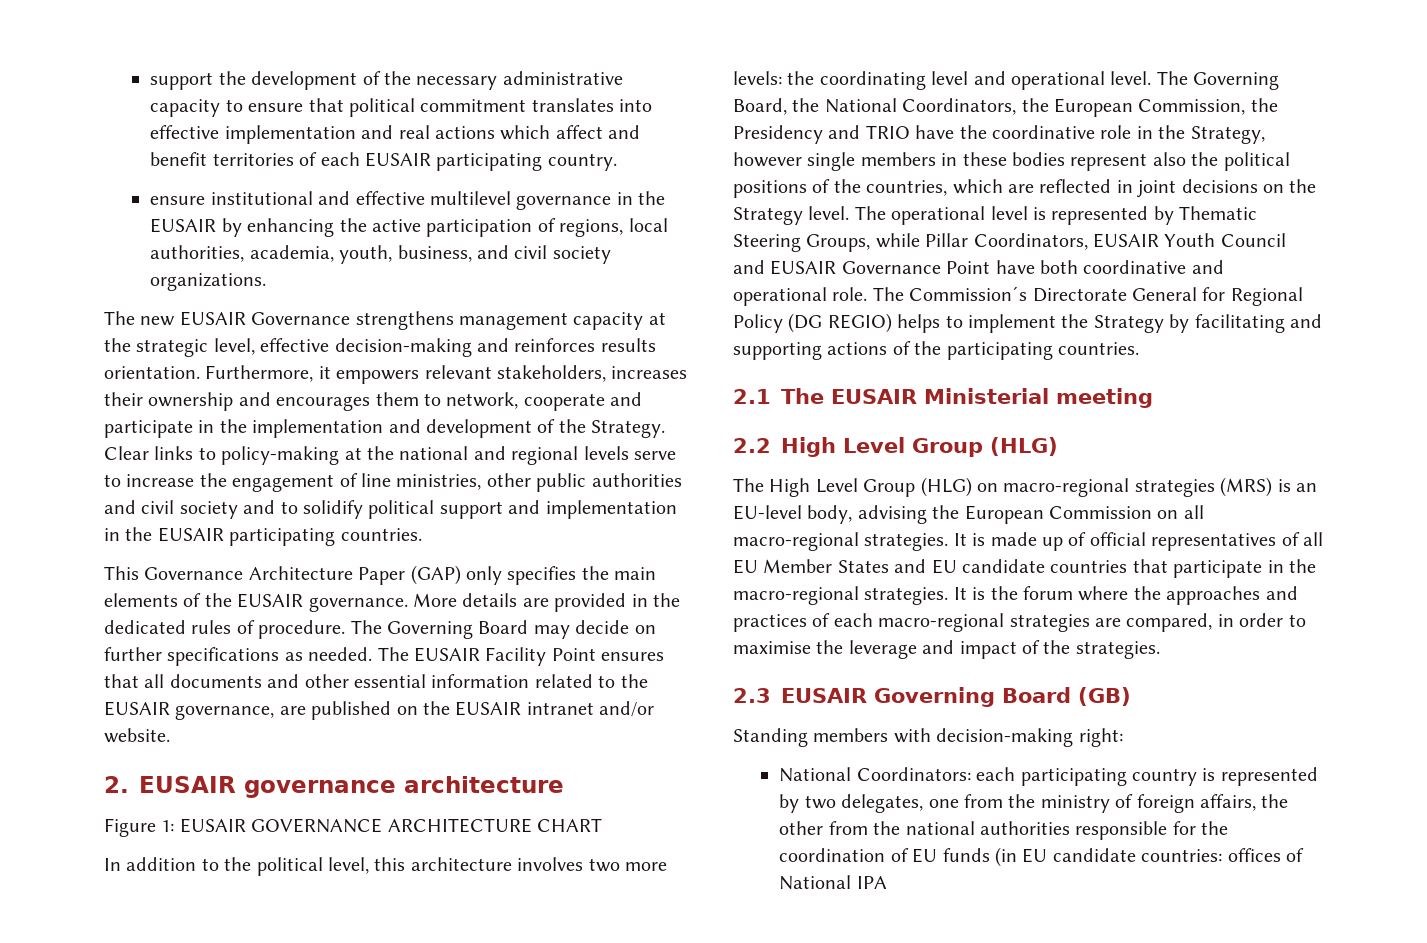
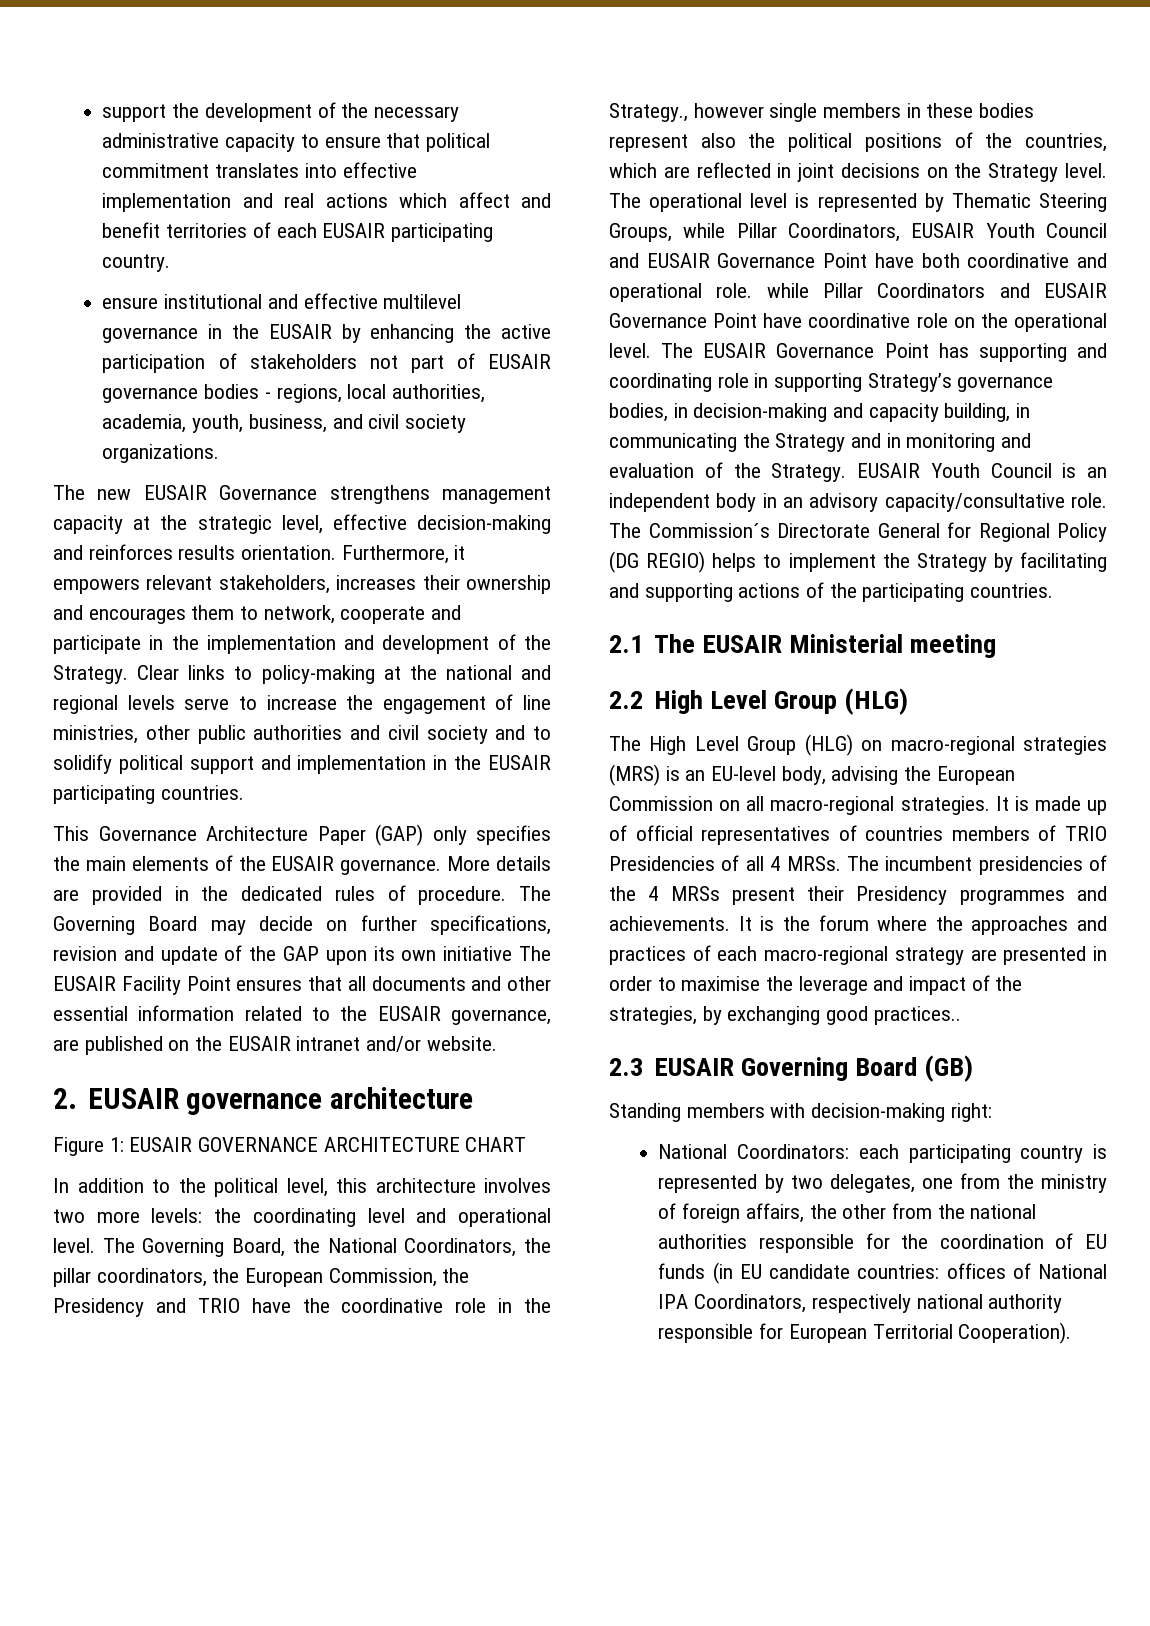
(556, 225) none -> [249,353,551,373] [102,384,271,403] stakeholders not part of EUSAIR governance bodies -
[167,647,373,666] specifications as needed. -> [429,915,551,935] [53,945,513,965] specifications, revision and update of the GAP upon its own initiative
(1049, 105) none -> [53,1268,240,1287] pillar coordinators, the
[1190,126,1265,144] Strategy, -> [609,103,688,122] Strategy.,
(868, 294) none -> [766,283,1107,298] [609,313,1107,332] [609,343,1107,362] [609,373,1054,392] [609,403,1031,422] [609,433,1032,452] [609,462,1107,482] [609,493,1107,512] while Pillar Coordinators and EUSAIR Governance Point have coordinative role on the operational level. The EUSAIR Governance Point has supporting and coordinating role in supporting Strategy’s governance bodies, in decision-making and capacity building, in communicating the Strategy and in monitoring and evaluation of the Strategy. EUSAIR Youth Council is an independent body in an advisory capacity/consultative role.
[1303,532,1323,546] [733,559,1316,578] [733,586,949,605] all EU Member States and EU candidate countries that participate in the macro-regional strategies. -> [865,825,1107,841] [609,855,1107,875] [609,886,1107,905] [609,916,730,931] countries members of TRIO Presidencies of all 4 MRSs. The incumbent presidencies of the 4 MRSs present their Presidency programmes and achievements.
[1009,613,1213,632] strategies are compared, -> [894,946,1087,965] strategy are presented
[1075,641,1160,659] strategies. -> [609,1006,961,1025] strategies, by exchanging good practices..
(887, 882) none -> [694,1294,1063,1313] [658,1322,1072,1344] Coordinators, respectively national authority responsible for European Territorial Cooperation).

